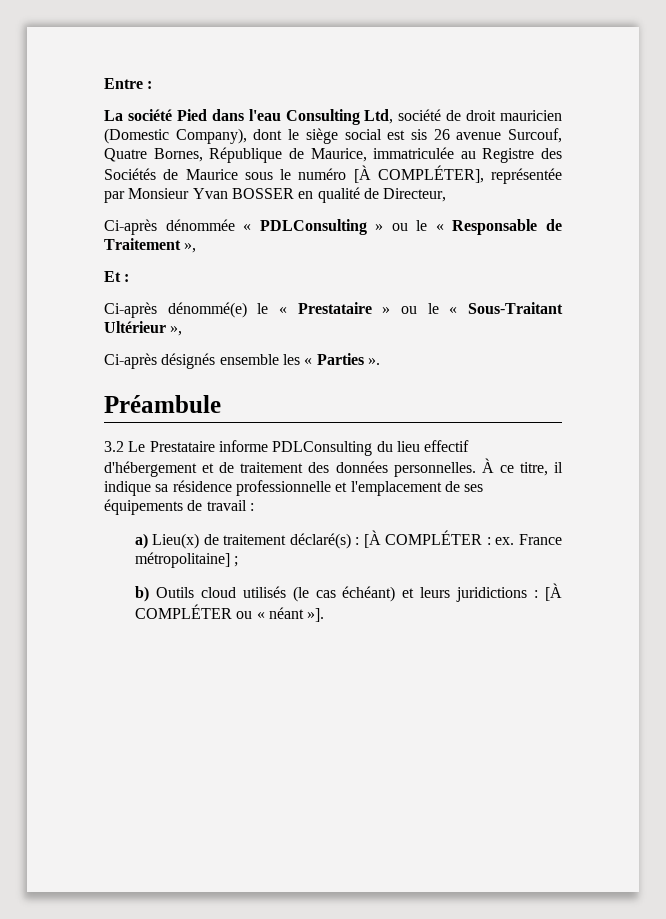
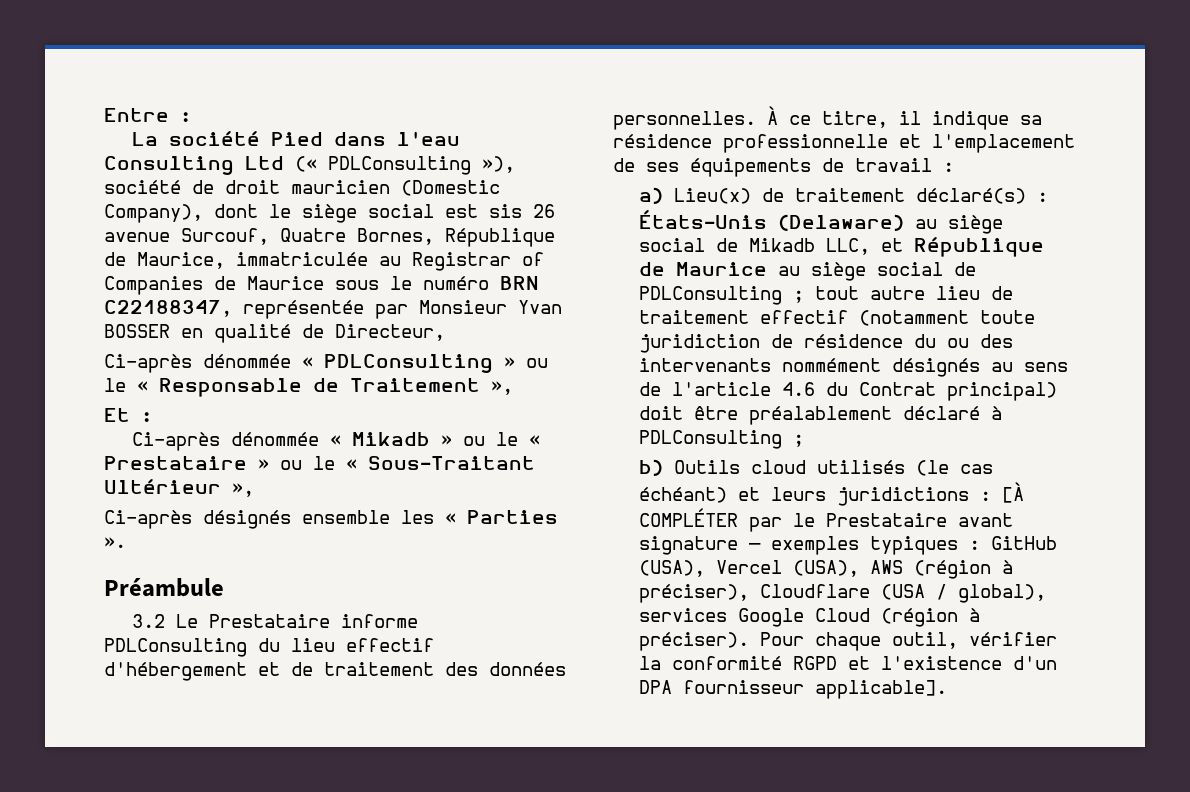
[364,109,394,124] Ltd, -> [245,156,515,175] Ltd (« PDLConsulting »),
[482,148,562,163] [104,168,156,180] Registre des Sociétés -> [412,252,544,271] [104,276,203,295] Registrar of Companies
[353,165,484,183] [À COMPLÉTER], -> [500,276,539,290] [104,300,232,317] BRN C22188347,
[167,302,247,318] dénommé(e) -> [231,432,486,446] dénommée « Mikadb » ou
[363,530,562,548] [134,552,230,568] [À COMPLÉTER : ex. France métropolitaine] -> [638,210,1003,234] [638,237,1044,257] [638,262,976,281] [638,286,1013,305] [638,310,1035,326] [638,334,1013,353] [638,358,1068,377] [638,382,1057,401] [638,406,1002,425] [638,430,782,449] États-Unis (Delaware) au siège social de Mikadb LLC, et République de Maurice au siège social de PDLConsulting ; tout autre lieu de traitement effectif (notamment toute juridiction de résidence du ou des intervenants nommément désignés au sens de l'article 4.6 du Contrat principal) doit être préalablement déclaré à PDLConsulting
[236,607,325,622] ou « néant »]. -> [748,513,1013,532] [638,536,1057,555] [638,560,1013,579] [638,584,1046,603] [638,608,980,627] [638,632,1057,651] [638,656,1057,670] [638,680,947,699] par le Prestataire avant signature — exemples typiques : GitHub (USA), Vercel (USA), AWS (région à préciser), Cloudflare (USA / global), services Google Cloud (région à préciser). Pour chaque outil, vérifier la conformité RGPD et l'existence d'un DPA fournisseur applicable].

